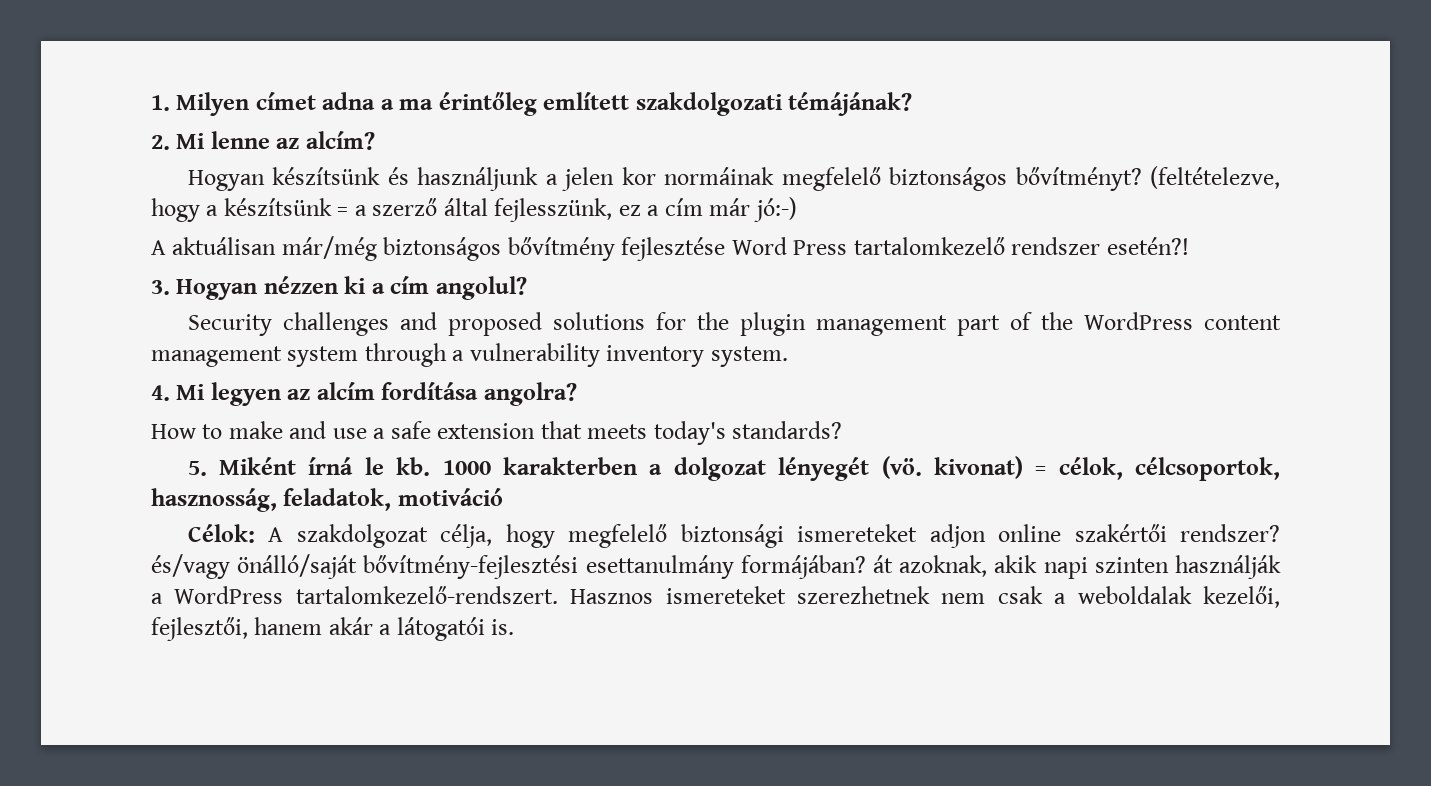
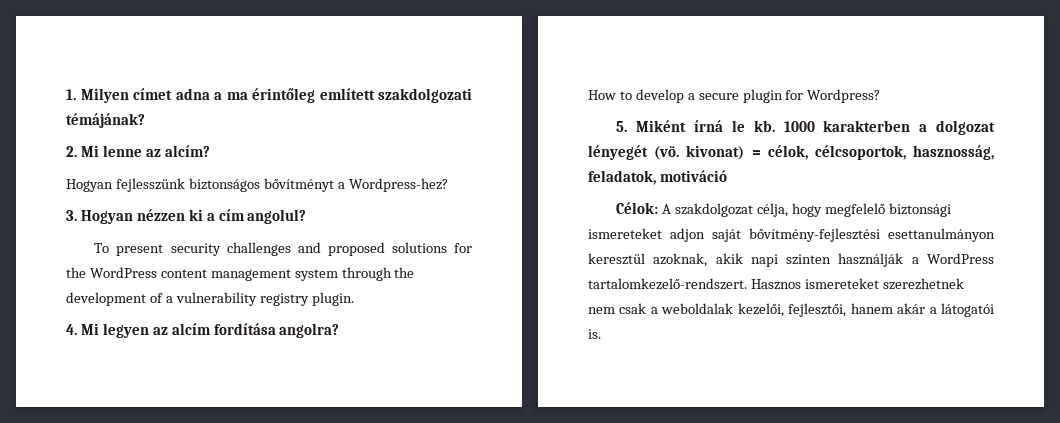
[272,166,1281,191] [151,197,797,222] [151,236,1189,261] készítsünk és használjunk a jelen kor normáinak megfelelő biztonságos bővítményt? (feltételezve, hogy a készítsünk = a szerző által fejlesszünk, ez a cím már jó:-) // A aktuálisan már/még biztonságos bővítmény fejlesztése Word Press tartalomkezelő rendszer esetén?! -> [115,178,448,192] fejlesszünk biztonságos bővítményt a Wordpress-hez?
[187,314,272,336] Security -> [94,243,221,256] To present security
[739,312,1073,336] plugin management part of the -> (86, 272) none
[452,343,788,367] a vulnerability inventory system. -> [394,267,415,278] [66,292,354,306] the development of a vulnerability registry plugin.
[228,421,843,445] make and use a safe extension that meets today's standards? -> [635,89,881,103] develop a secure plugin for Wordpress?
[998,524,1281,542] [151,554,893,579] online szakértői rendszer? és/vagy önálló/saját bővítmény-fejlesztési esettanulmány formájában? át -> [712,228,995,242] [588,253,645,265] saját bővítmény-fejlesztési esettanulmányon keresztül

